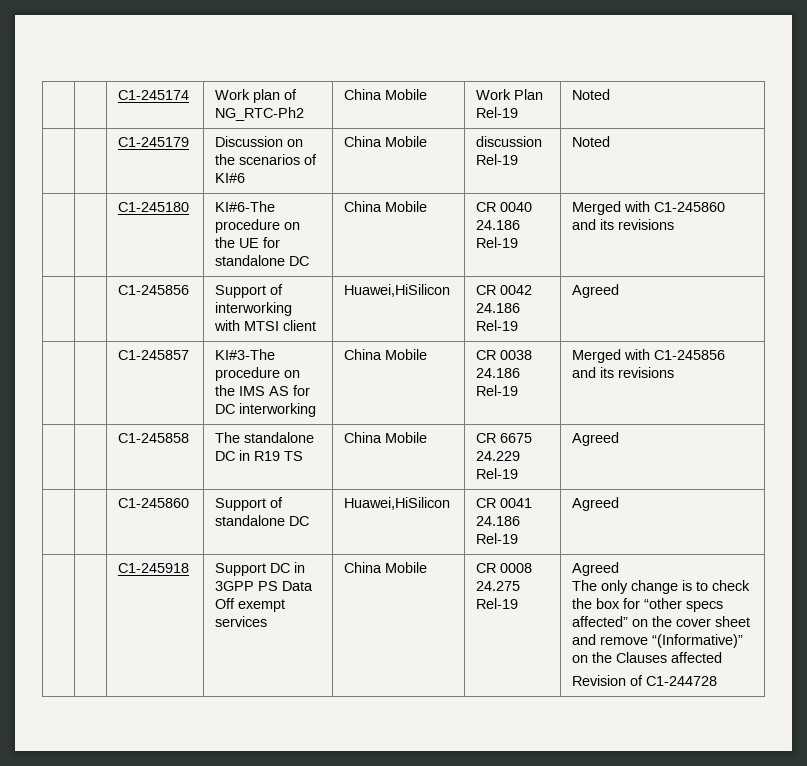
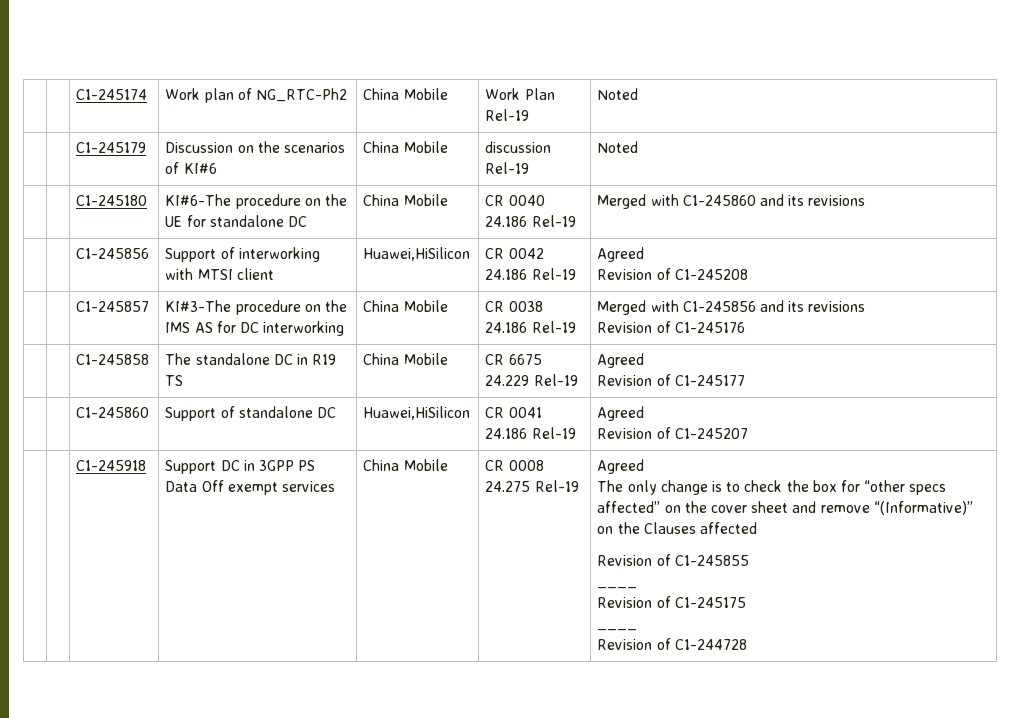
(620, 291) none -> [597,268,748,280] // Revision of C1-245208
(675, 372) none -> [597,321,745,333] // Revision of C1-245176
(620, 439) none -> [597,374,745,386] // Revision of C1-245177
(620, 504) none -> [597,427,748,439] // Revision of C1-245207
(723, 657) none -> [597,554,749,566] [597,587,638,589] [597,596,746,608] [597,629,638,631] // Revision of C1-245855 // ____ // Revision of C1-245175 // ____

